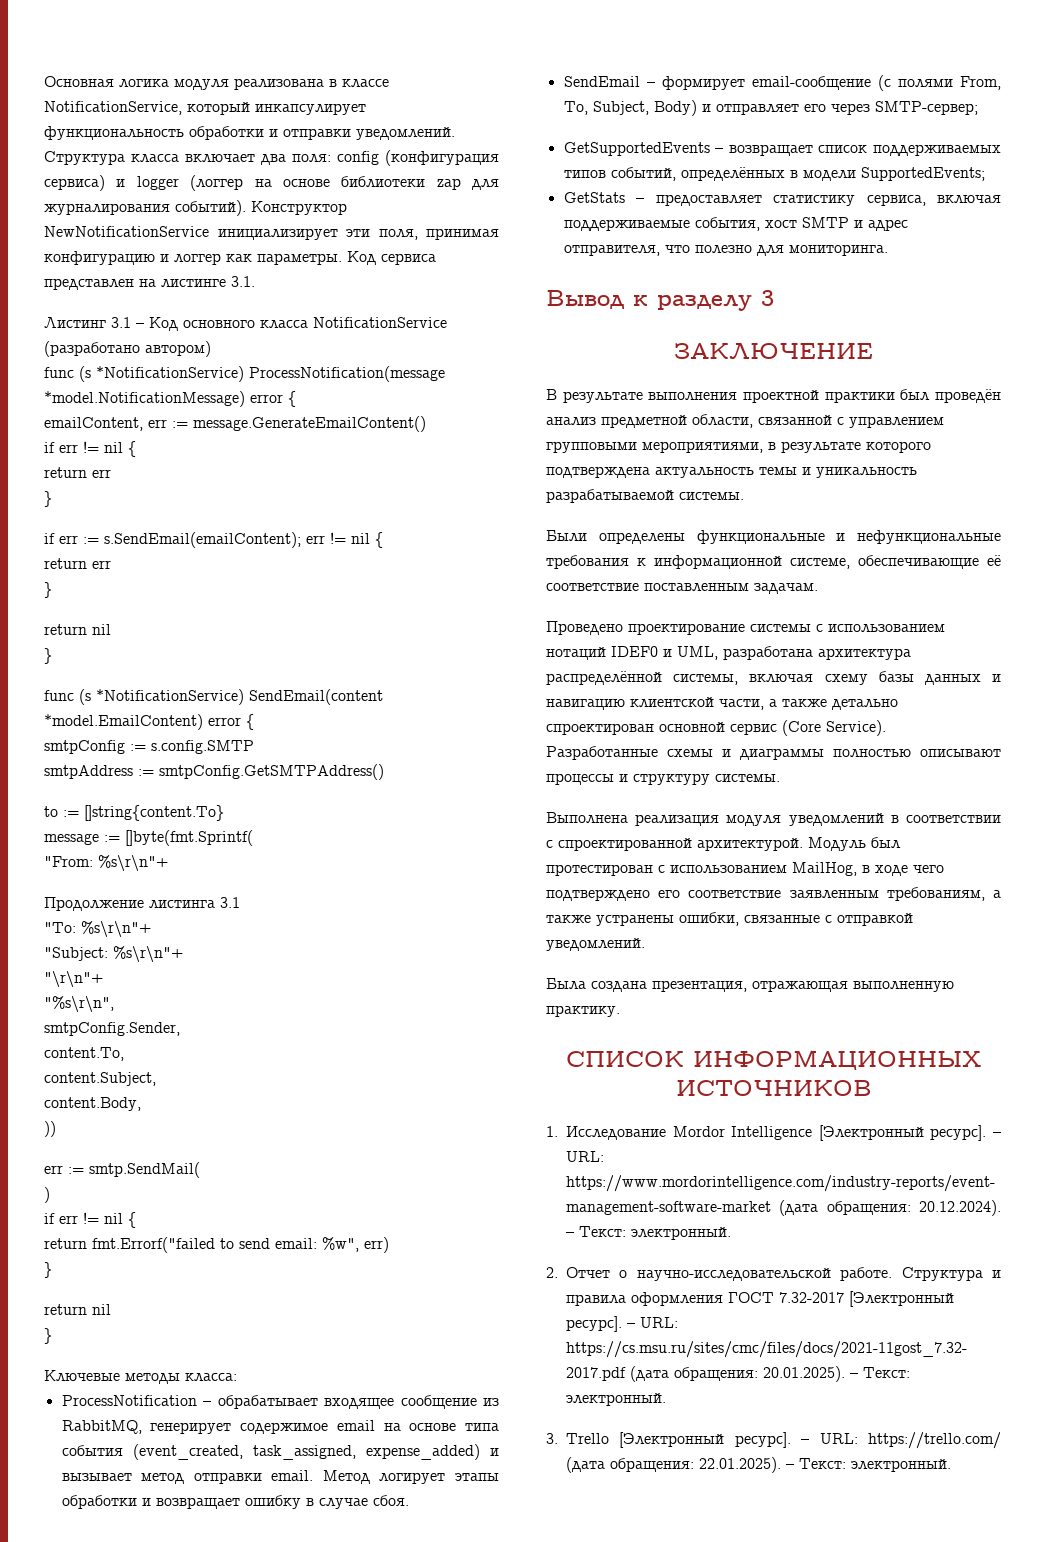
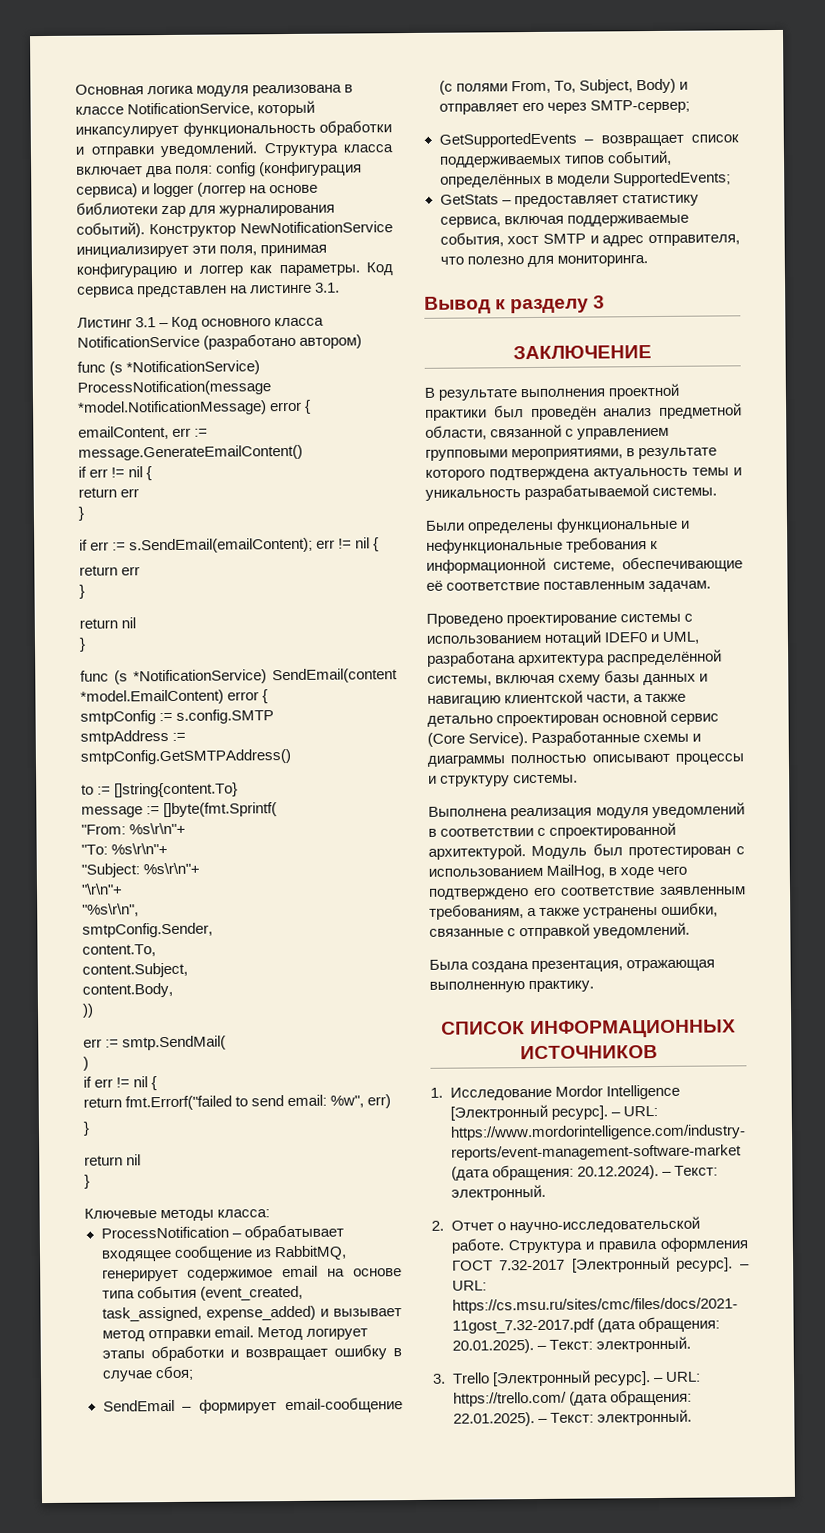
[44,897,240,911] // Продолжение листинга 3.1 -> (187, 828) none
[372,1495,409,1506] сбоя. -> [154,1365,194,1381] сбоя;

